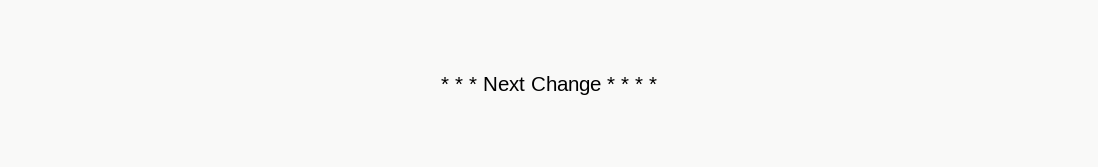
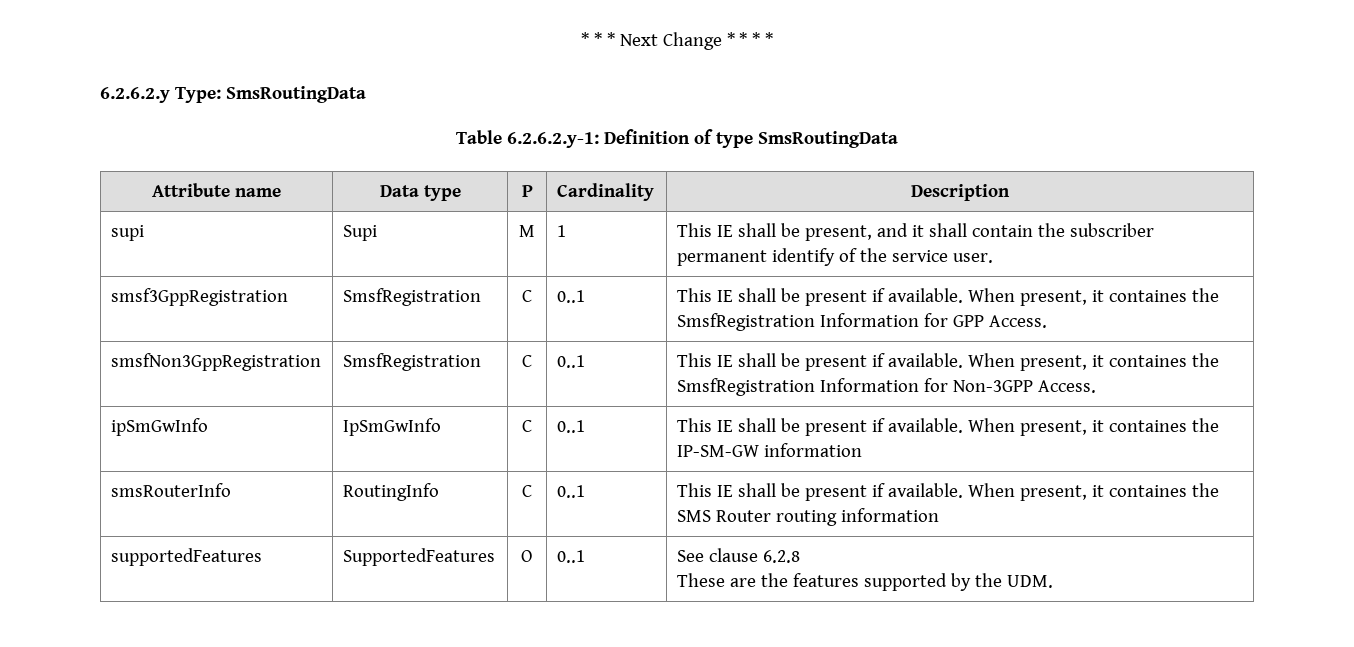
(657, 84) none -> [100,86,366,103] [456,129,898,148] [152,183,281,197] [379,185,461,201] [521,185,533,197] [556,183,654,201] [911,184,1010,201] [110,225,144,241] [342,225,377,241] [519,225,535,237] [556,225,566,237] [676,223,1154,241] [676,248,993,266] [110,288,288,306] [342,288,481,306] [522,290,532,302] [556,290,585,303] [676,288,1219,306] [676,313,1047,331] [110,353,321,371] [342,353,481,371] [522,355,532,367] [556,355,585,368] [676,353,1219,371] [676,378,1096,396] [110,418,208,436] [342,418,441,436] [522,420,532,432] [556,420,585,433] [676,418,1219,436] [676,443,862,457] [110,483,231,497] [342,483,439,501] [522,485,532,497] [556,485,585,498] [676,483,1219,501] [676,508,939,526] [110,548,262,566] [342,548,495,566] [521,550,533,562] [556,550,585,563] [676,548,800,563] [676,573,1053,591] // 6.2.6.2.y Type: SmsRoutingData // Table 6.2.6.2.y-1: Definition of type SmsRoutingData // Attribute name | Data type | P | Cardinality | Description // supi | Supi | M | 1 | This IE shall be present, and it shall contain the subscriber permanent identify of the service user. // smsf3GppRegistration | SmsfRegistration | C | 0..1 | This IE shall be present if available. When present, it containes the SmsfRegistration Information for GPP Access. // smsfNon3GppRegistration | SmsfRegistration | C | 0..1 | This IE shall be present if available. When present, it containes the SmsfRegistration Information for Non-3GPP Access. // ipSmGwInfo | IpSmGwInfo | C | 0..1 | This IE shall be present if available. When present, it containes the IP-SM-GW information // smsRouterInfo | RoutingInfo | C | 0..1 | This IE shall be present if available. When present, it containes the SMS Router routing information // supportedFeatures | SupportedFeatures | O | 0..1 | See clause 6.2.8 // These are the features supported by the UDM.

